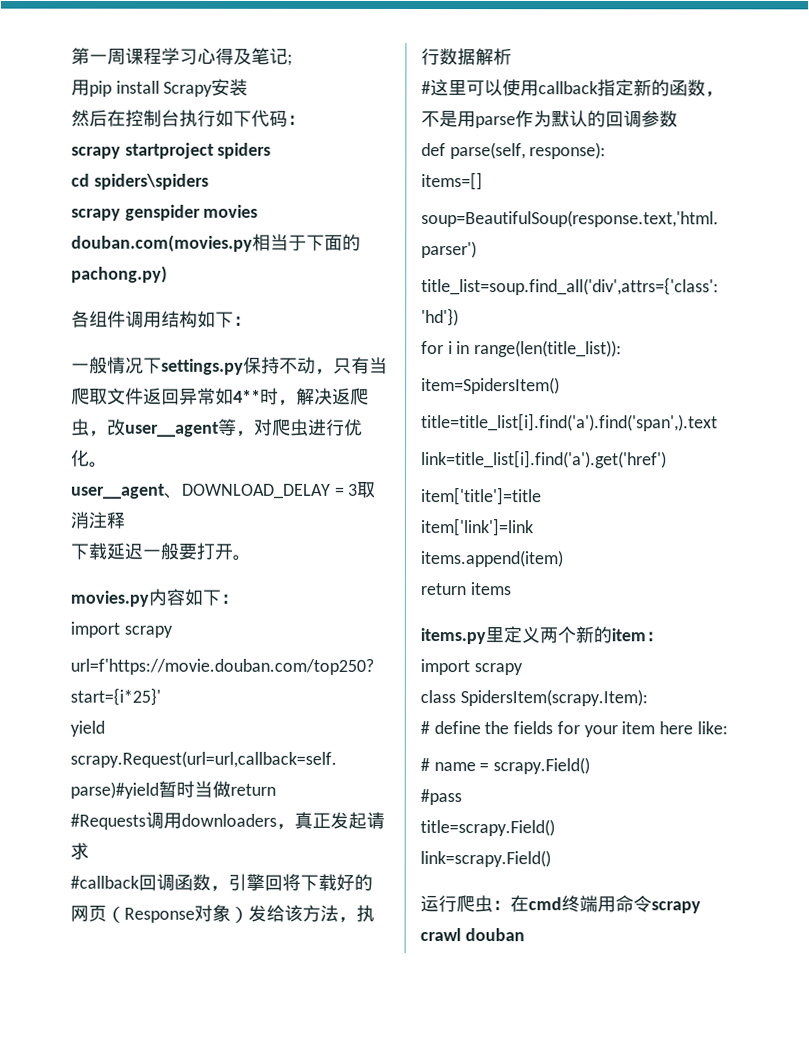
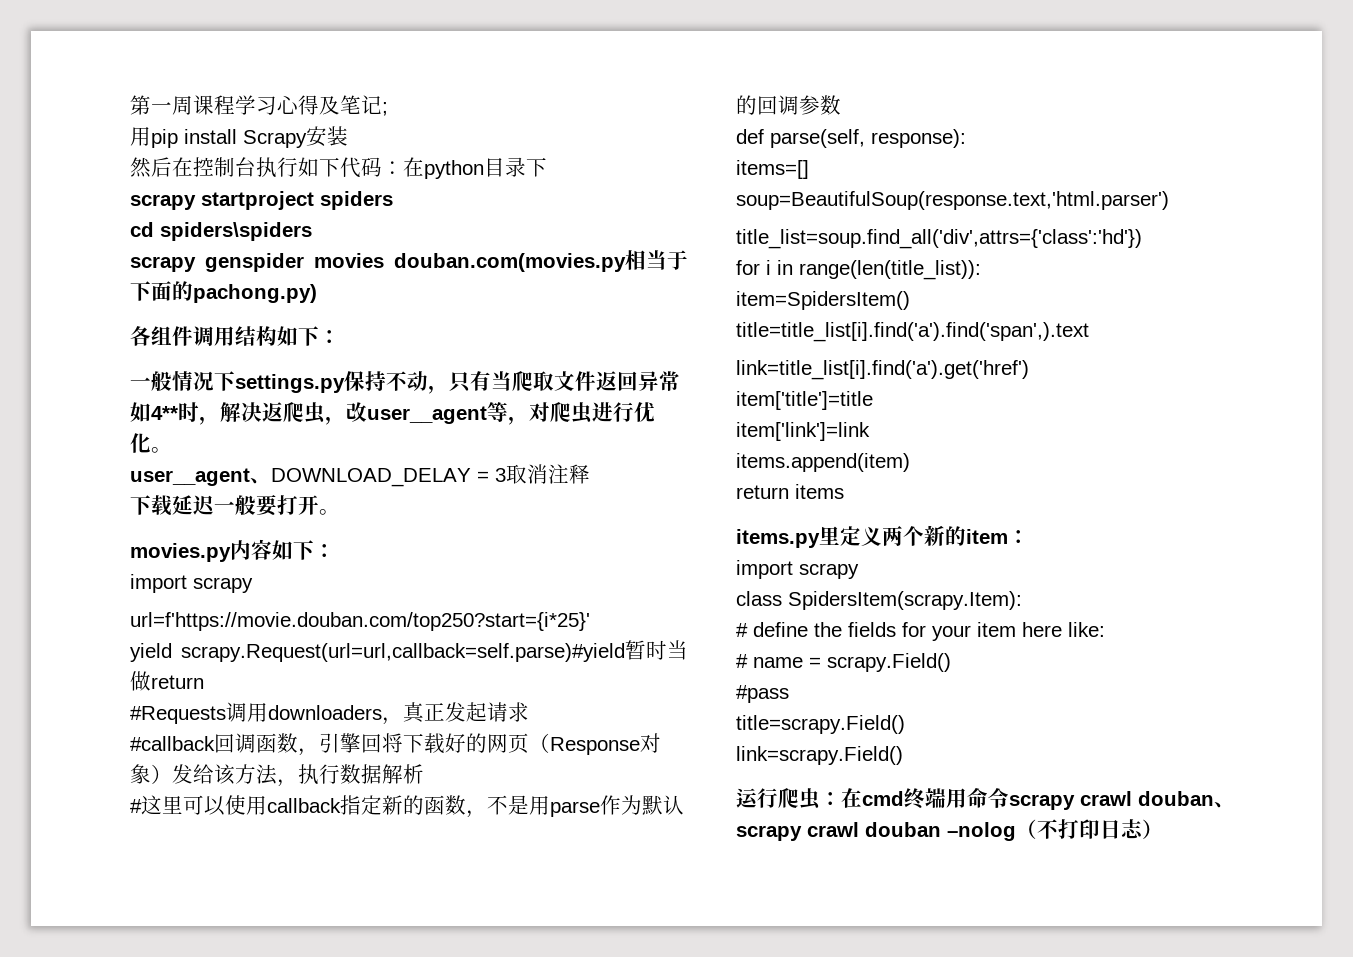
(306, 119) none -> [403,157,547,179] 在python目录下
(525, 935) none -> [1214,802,1235,808] [736,819,1163,841] 、scrapy crawl douban –nolog（不打印日志）

